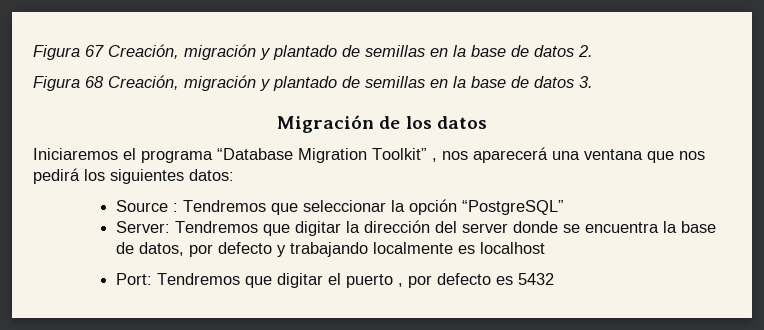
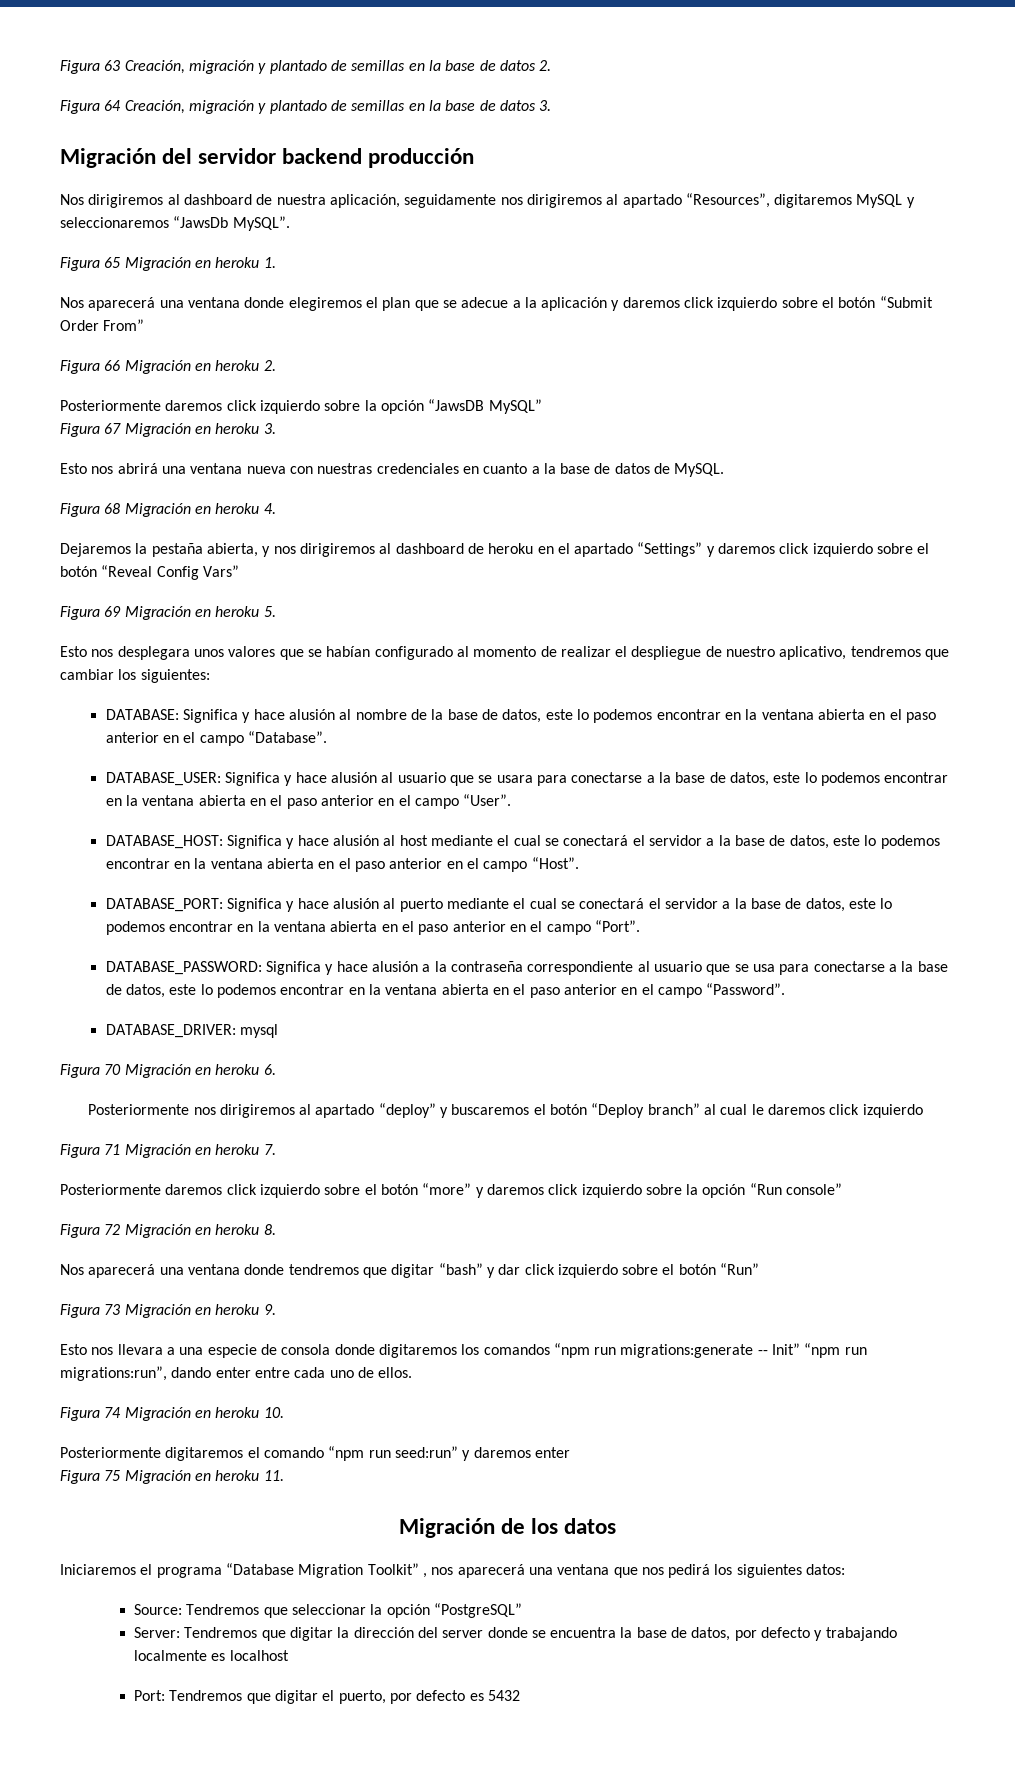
[33,45,104,60] Figura 67 -> [60,60,121,74] Figura 63
[85,76,104,88] 68 -> [104,100,122,111] 64
(593, 82) none -> [60,148,475,168] [60,193,915,208] [60,216,290,231] [60,257,276,271] [60,296,933,311] [60,319,145,331] [60,360,276,374] [60,399,542,414] [60,423,276,437] [60,463,725,477] [60,503,276,517] [60,542,930,557] [60,565,239,580] [60,606,276,620] [60,646,950,660] [60,669,210,683] [105,709,936,723] [105,731,328,746] [105,772,949,786] [105,794,512,809] [105,835,940,849] [105,857,579,872] [105,898,893,912] [105,920,640,935] [105,961,948,975] [105,983,786,998] [105,1024,279,1038] [60,1064,276,1078] [88,1103,923,1118] [60,1144,276,1158] [60,1183,843,1198] [60,1224,276,1238] [60,1263,760,1278] [60,1304,276,1318] [60,1343,867,1358] [60,1366,413,1381] [60,1407,284,1421] [60,1446,570,1461] [60,1470,284,1484] // Migración del servidor backend producción // Nos dirigiremos al dashboard de nuestra aplicación, seguidamente nos dirigiremos al apartado “Resources”, digitaremos MySQL y seleccionaremos “JawsDb MySQL”. // Figura 65 Migración en heroku 1. // Nos aparecerá una ventana donde elegiremos el plan que se adecue a la aplicación y daremos click izquierdo sobre el botón “Submit Order From” // Figura 66 Migración en heroku 2. // Posteriormente daremos click izquierdo sobre la opción “JawsDB MySQL” // Figura 67 Migración en heroku 3. // Esto nos abrirá una ventana nueva con nuestras credenciales en cuanto a la base de datos de MySQL. // Figura 68 Migración en heroku 4. // Dejaremos la pestaña abierta, y nos dirigiremos al dashboard de heroku en el apartado “Settings” y daremos click izquierdo sobre el botón “Reveal Config Vars” // Figura 69 Migración en heroku 5. // Esto nos desplegara unos valores que se habían configurado al momento de realizar el despliegue de nuestro aplicativo, tendremos que cambiar los siguientes: // DATABASE: Significa y hace alusión al nombre de la base de datos, este lo podemos encontrar en la ventana abierta en el paso anterior en el campo “Database”. // DATABASE_USER: Significa y hace alusión al usuario que se usara para conectarse a la base de datos, este lo podemos encontrar en la ventana abierta en el paso anterior en el campo “User”. // DATABASE_HOST: Significa y hace alusión al host mediante el cual se conectará el servidor a la base de datos, este lo podemos encontrar en la ventana abierta en el paso anterior en el campo “Host”. // DATABASE_PORT: Significa y hace alusión al puerto mediante el cual se conectará el servidor a la base de datos, este lo podemos encontrar en la ventana abierta en el paso anterior en el campo “Port”. // DATABASE_PASSWORD: Significa y hace alusión a la contraseña correspondiente al usuario que se usa para conectarse a la base de datos, este lo podemos encontrar en la ventana abierta en el paso anterior en el campo “Password”. // DATABASE_DRIVER: mysql // Figura 70 Migración en heroku 6. // Posteriormente nos dirigiremos al apartado “deploy” y buscaremos el botón “Deploy branch” al cual le daremos click izquierdo // Figura 71 Migración en heroku 7. // Posteriormente daremos click izquierdo sobre el botón “more” y daremos click izquierdo sobre la opción “Run console” // Figura 72 Migración en heroku 8. // Nos aparecerá una ventana donde tendremos que digitar “bash” y dar click izquierdo sobre el botón “Run” // Figura 73 Migración en heroku 9. // Esto nos llevara a una especie de consola donde digitaremos los comandos “npm run migrations:generate -- Init” “npm run migrations:run”, dando enter entre cada uno de ellos. // Figura 74 Migración en heroku 10. // Posteriormente digitaremos el comando “npm run seed:run” y daremos enter // Figura 75 Migración en heroku 11.
[116,200,179,212] Source : -> [133,1604,182,1615] Source:
[346,274,404,288] puerto , -> [338,1690,386,1704] puerto,

